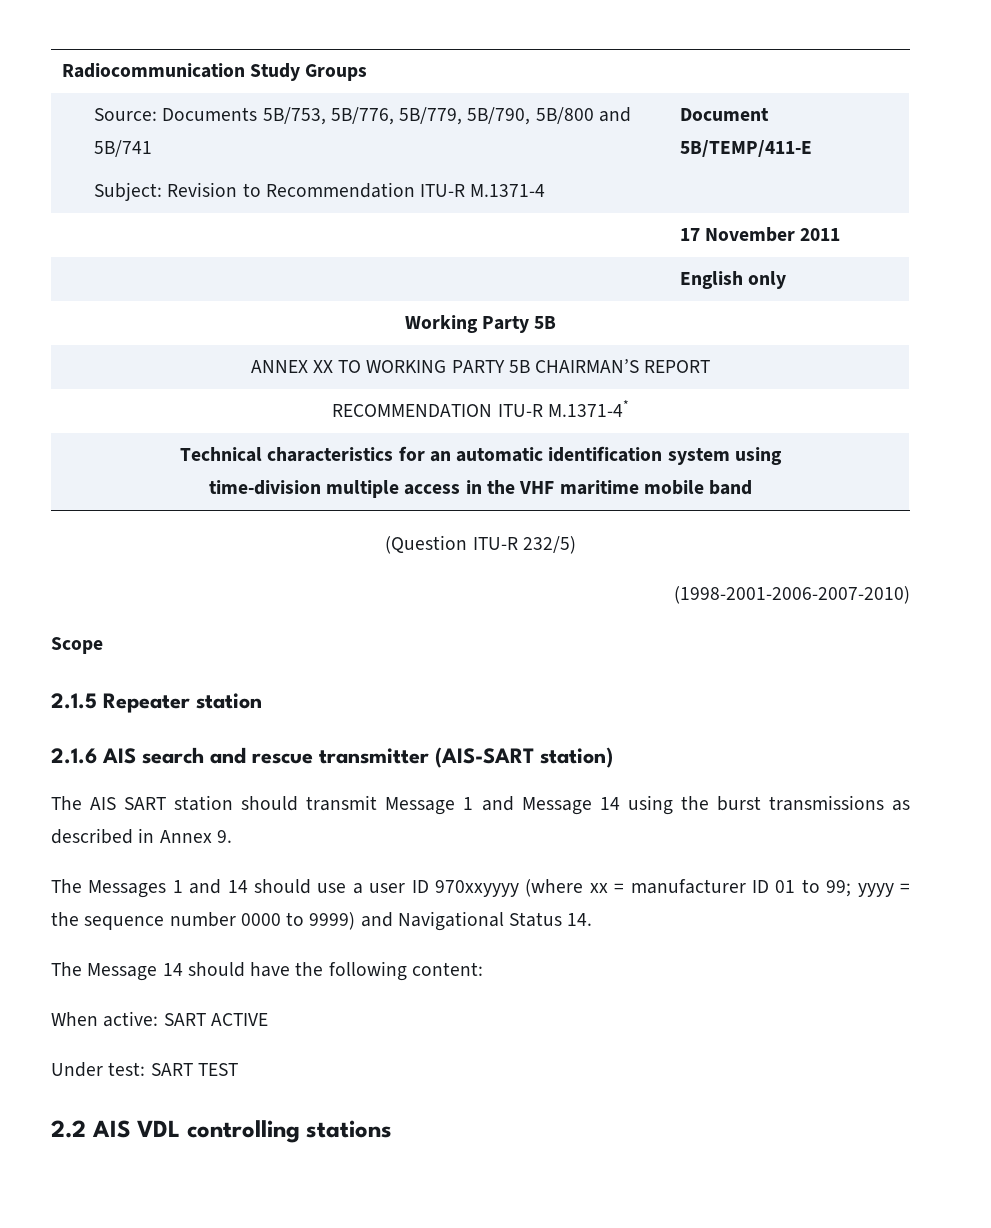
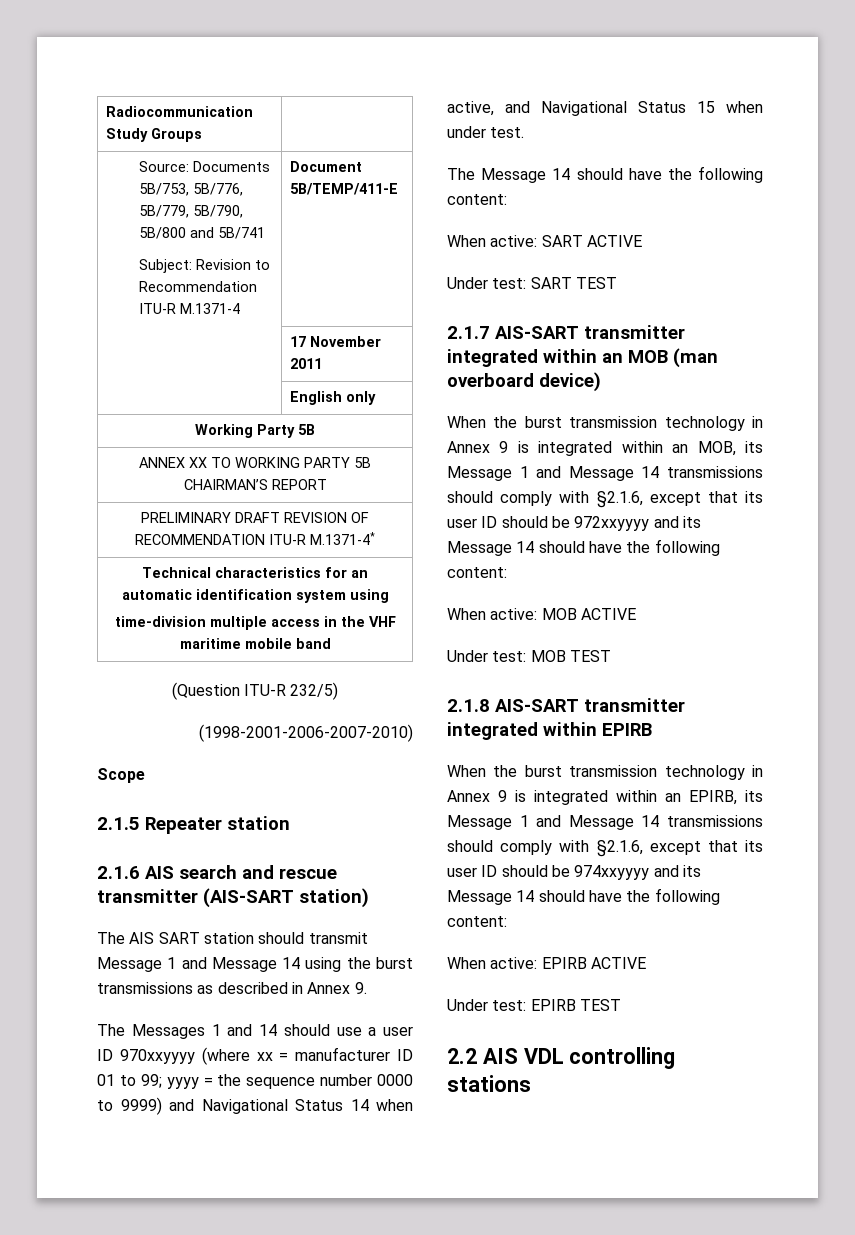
(711, 366) none -> [141,512,369,523] PRELIMINARY DRAFT REVISION OF
[567,913,593,926] 14. -> [350,1099,413,1111] [447,101,763,116] [447,126,525,138] 14 when active, and Navigational Status 15 when under test.
(238, 1069) none -> [447,325,685,339] [447,348,718,368] [447,372,601,392] [447,416,763,431] [447,441,763,456] [447,466,763,481] [447,491,763,508] [447,516,701,531] [447,539,720,556] [447,567,507,578] [447,608,636,620] [447,650,611,662] [447,698,685,712] [447,722,652,740] [447,765,763,780] [447,790,763,805] [447,815,763,830] [447,840,763,857] [447,865,701,880] [447,888,720,905] [447,916,507,927] [447,957,646,969] [447,999,621,1011] // 2.1.7 AIS-SART transmitter integrated within an MOB (man overboard device) // When the burst transmission technology in Annex 9 is integrated within an MOB, its Message 1 and Message 14 transmissions should comply with §2.1.6, except that its user ID should be 972xxyyyy and its Message 14 should have the following content: // When active: MOB ACTIVE // Under test: MOB TEST // 2.1.8 AIS-SART transmitter integrated within EPIRB // When the burst transmission technology in Annex 9 is integrated within an EPIRB, its Message 1 and Message 14 transmissions should comply with §2.1.6, except that its user ID should be 974xxyyyy and its Message 14 should have the following content: // When active: EPIRB ACTIVE // Under test: EPIRB TEST

